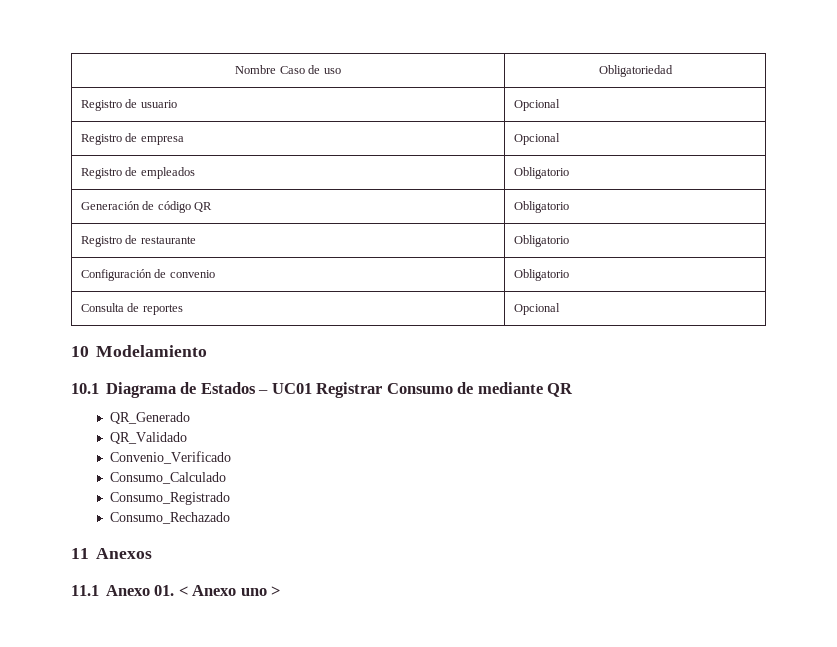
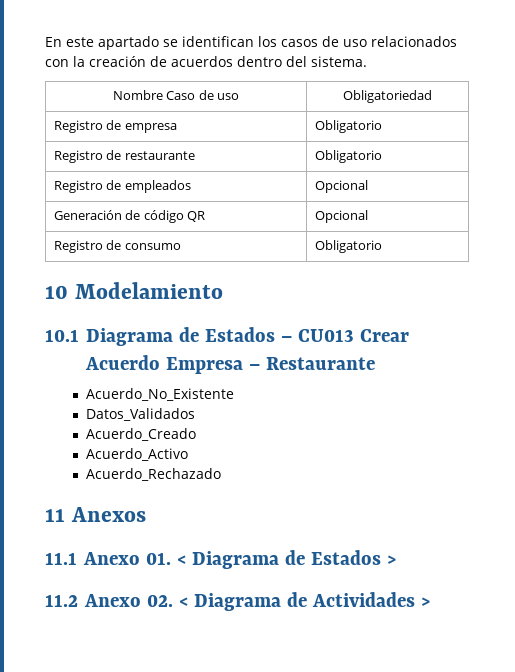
(235, 69) none -> [45,36,457,50] [45,56,367,67] En este apartado se identifican los casos de uso relacionados con la creación de acuerdos dentro del sistema. //
[81,99,177,111] [514,99,561,111] // Registro de usuario | Opcional -> (432, 96) none
[514,133,561,145] [81,167,195,179] [514,167,570,179] [81,201,213,213] | Opcional // Registro de empleados | Obligatorio // Generación de código QR -> (177, 128) none
[81,269,215,281] [514,269,570,281] [81,303,183,315] [514,303,561,315] Configuración de convenio | Obligatorio // Consulta de reportes | Opcional -> [53,180,191,193] [314,180,368,193] [53,210,205,223] [314,210,368,223] [53,240,181,253] [314,240,382,253] Registro de empleados | Opcional // Generación de código QR | Opcional // Registro de consumo | Obligatorio
[271,382,574,398] [109,412,190,424] [109,432,187,444] [109,451,231,464] [109,472,226,484] [109,492,230,505] [109,512,230,524] UC01 Registrar Consumo de mediante QR // QR_Generado // QR_Validado // Convenio_Verificado // Consumo_Calculado // Consumo_Registrado // Consumo_Rechazado -> [297,329,409,342] [85,355,375,374] [86,388,235,401] [86,408,196,421] [86,428,197,441] [86,448,189,461] [86,468,222,481] CU013 Crear Acuerdo Empresa – Restaurante // Acuerdo_No_Existente // Datos_Validados // Acuerdo_Creado // Acuerdo_Activo // Acuerdo_Rechazado
[192,585,267,596] Anexo uno -> [191,550,396,569] [45,592,415,611] Diagrama de Estados > // 11.2 Anexo 02. < Diagrama de Actividades

